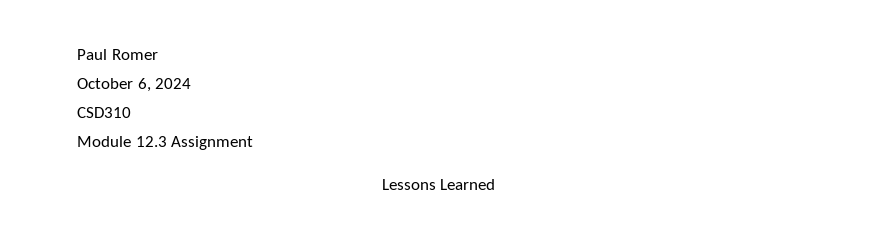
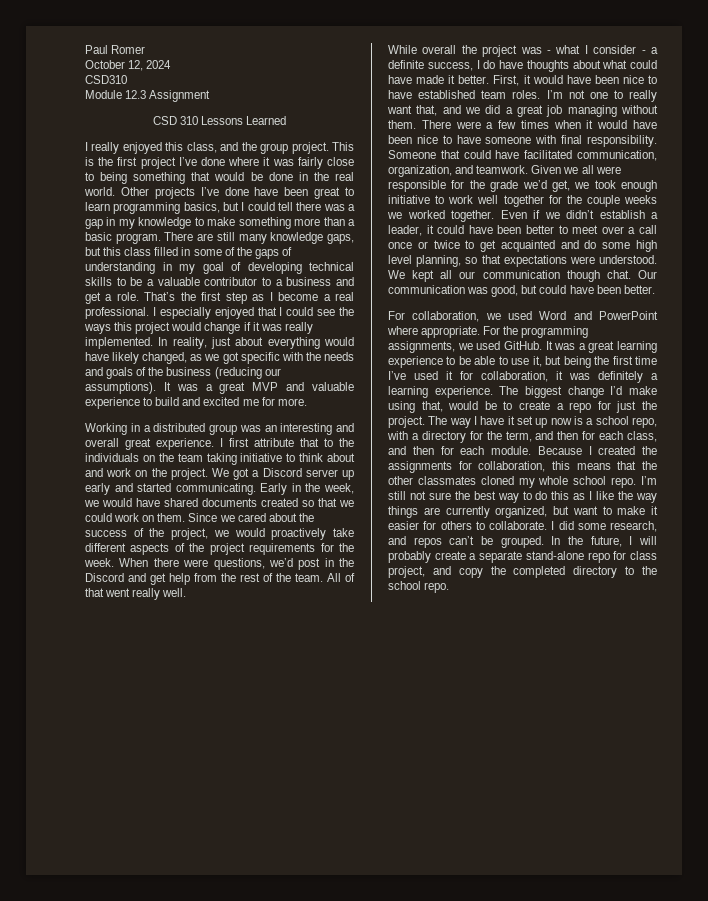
[137,78,151,92] 6, -> [128,60,144,71] 12,
(254, 143) none -> [152,116,198,125] CSD 310
(496, 184) none -> [85,142,355,154] [85,157,354,169] [85,172,354,184] [84,187,354,199] [85,202,356,214] [85,217,356,229] [85,232,354,244] [85,247,292,259] [85,262,354,274] [85,277,354,286] [85,292,355,304] [85,307,354,319] [84,322,313,334] [85,337,354,349] [85,352,354,364] [85,367,281,379] [85,382,354,394] [85,397,307,409] [85,423,354,435] [85,438,354,450] [85,453,355,465] [85,468,354,480] [85,483,354,495] [84,498,354,507] [85,513,314,522] [85,528,354,540] [85,543,354,555] [84,558,354,570] [85,573,355,585] [85,588,187,600] [388,45,658,57] [388,60,657,72] [388,75,657,86] [388,90,657,102] [387,105,658,117] [388,120,657,129] [388,135,657,147] [388,150,657,161] [388,165,621,177] [388,180,657,192] [388,195,657,207] [387,210,658,222] [388,225,657,236] [388,240,657,252] [388,255,657,267] [388,270,657,282] [388,285,655,297] [388,311,658,322] [387,326,589,338] [388,341,657,353] [388,356,657,368] [388,371,658,383] [388,386,657,398] [388,401,657,413] [388,416,657,428] [387,431,657,443] [388,446,657,455] [388,461,657,473] [388,476,657,488] [388,491,657,503] [388,506,658,518] [388,521,657,532] [388,536,657,548] [388,551,657,563] [388,566,657,578] [388,581,450,593] // I really enjoyed this class, and the group project. This is the first project I’ve done where it was fairly close to being something that would be done in the real world. Other projects I’ve done have been great to learn programming basics, but I could tell there was a gap in my knowledge to make something more than a basic program. There are still many knowledge gaps, but this class filled in some of the gaps of understanding in my goal of developing technical skills to be a valuable contributor to a business and get a role. That’s the first step as I become a real professional. I especially enjoyed that I could see the ways this project would change if it was really implemented. In reality, just about everything would have likely changed, as we got specific with the needs and goals of the business (reducing our assumptions). It was a great MVP and valuable experience to build and excited me for more. // Working in a distributed group was an interesting and overall great experience. I first attribute that to the individuals on the team taking initiative to think about and work on the project. We got a Discord server up early and started communicating. Early in the week, we would have shared documents created so that we could work on them. Since we cared about the success of the project, we would proactively take different aspects of the project requirements for the week. When there were questions, we’d post in the Discord and get help from the rest of the team. All of that went really well. // While overall the project was - what I consider - a definite success, I do have thoughts about what could have made it better. First, it would have been nice to have established team roles. I’m not one to really want that, and we did a great job managing without them. There were a few times when it would have been nice to have someone with final responsibility. Someone that could have facilitated communication, organization, and teamwork. Given we all were responsible for the grade we’d get, we took enough initiative to work well together for the couple weeks we worked together. Even if we didn’t establish a leader, it could have been better to meet over a call once or twice to get acquainted and do some high level planning, so that expectations were understood. We kept all our communication though chat. Our communication was good, but could have been better. // For collaboration, we used Word and PowerPoint where appropriate. For the programming assignments, we used GitHub. It was a great learning experience to be able to use it, but being the first time I’ve used it for collaboration, it was definitely a learning experience. The biggest change I’d make using that, would be to create a repo for just the project. The way I have it set up now is a school repo, with a directory for the term, and then for each class, and then for each module. Because I created the assignments for collaboration, this means that the other classmates cloned my whole school repo. I’m still not sure the best way to do this as I like the way things are currently organized, but want to make it easier for others to collaborate. I did some research, and repos can’t be grouped. In the future, I will probably create a separate stand-alone repo for class project, and copy the completed directory to the school repo.

